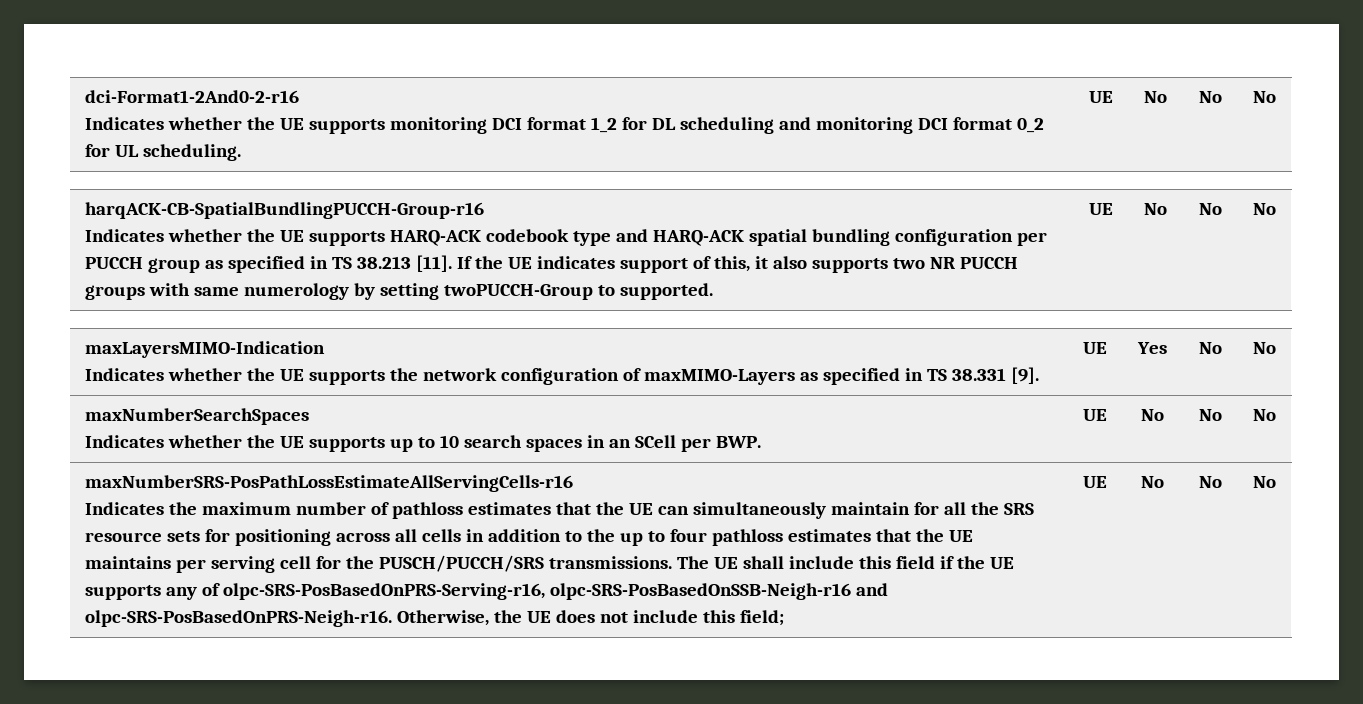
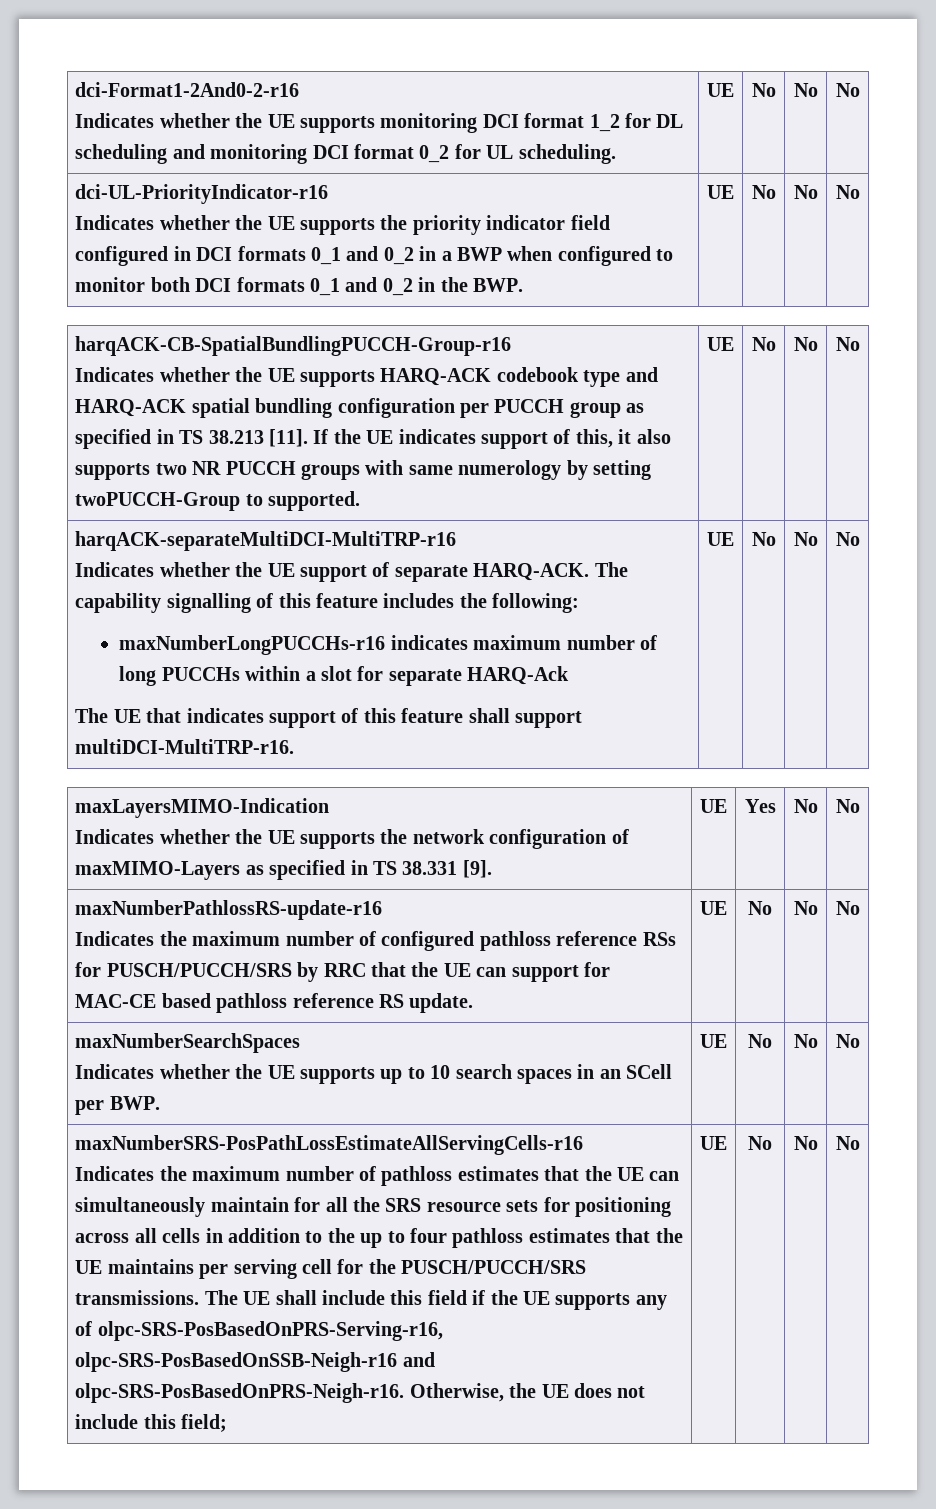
(1276, 97) none -> [75,184,329,204] [75,215,610,235] [75,246,674,266] [75,277,523,296] [707,185,734,199] [751,185,776,199] [793,185,818,199] [835,185,860,199] // dci-UL-PriorityIndicator-r16 // Indicates whether the UE supports the priority indicator field configured in DCI formats 0_1 and 0_2 in a BWP when configured to monitor both DCI formats 0_1 and 0_2 in the BWP. | UE | No | No | No
(1276, 209) none -> [75,531,457,551] [75,562,628,582] [75,593,580,613] [119,635,658,655] [119,666,570,686] [75,708,582,728] [75,739,295,754] [707,532,734,546] [751,532,776,546] [793,532,818,546] [835,532,860,546] // harqACK-separateMultiDCI-MultiTRP-r16 // Indicates whether the UE support of separate HARQ-ACK. The capability signalling of this feature includes the following: // maxNumberLongPUCCHs-r16 indicates maximum number of long PUCCHs within a slot for separate HARQ-Ack // The UE that indicates support of this feature shall support multiDCI-MultiTRP-r16. | UE | No | No | No
(1276, 348) none -> [75,900,383,920] [75,931,676,951] [75,962,610,982] [75,993,474,1013] [700,901,727,915] [748,901,772,915] [793,901,818,915] [835,901,860,915] // maxNumberPathlossRS-update-r16 // Indicates the maximum number of configured pathloss reference RSs for PUSCH/PUCCH/SRS by RRC that the UE can support for MAC-CE based pathloss reference RS update. | UE | No | No | No

